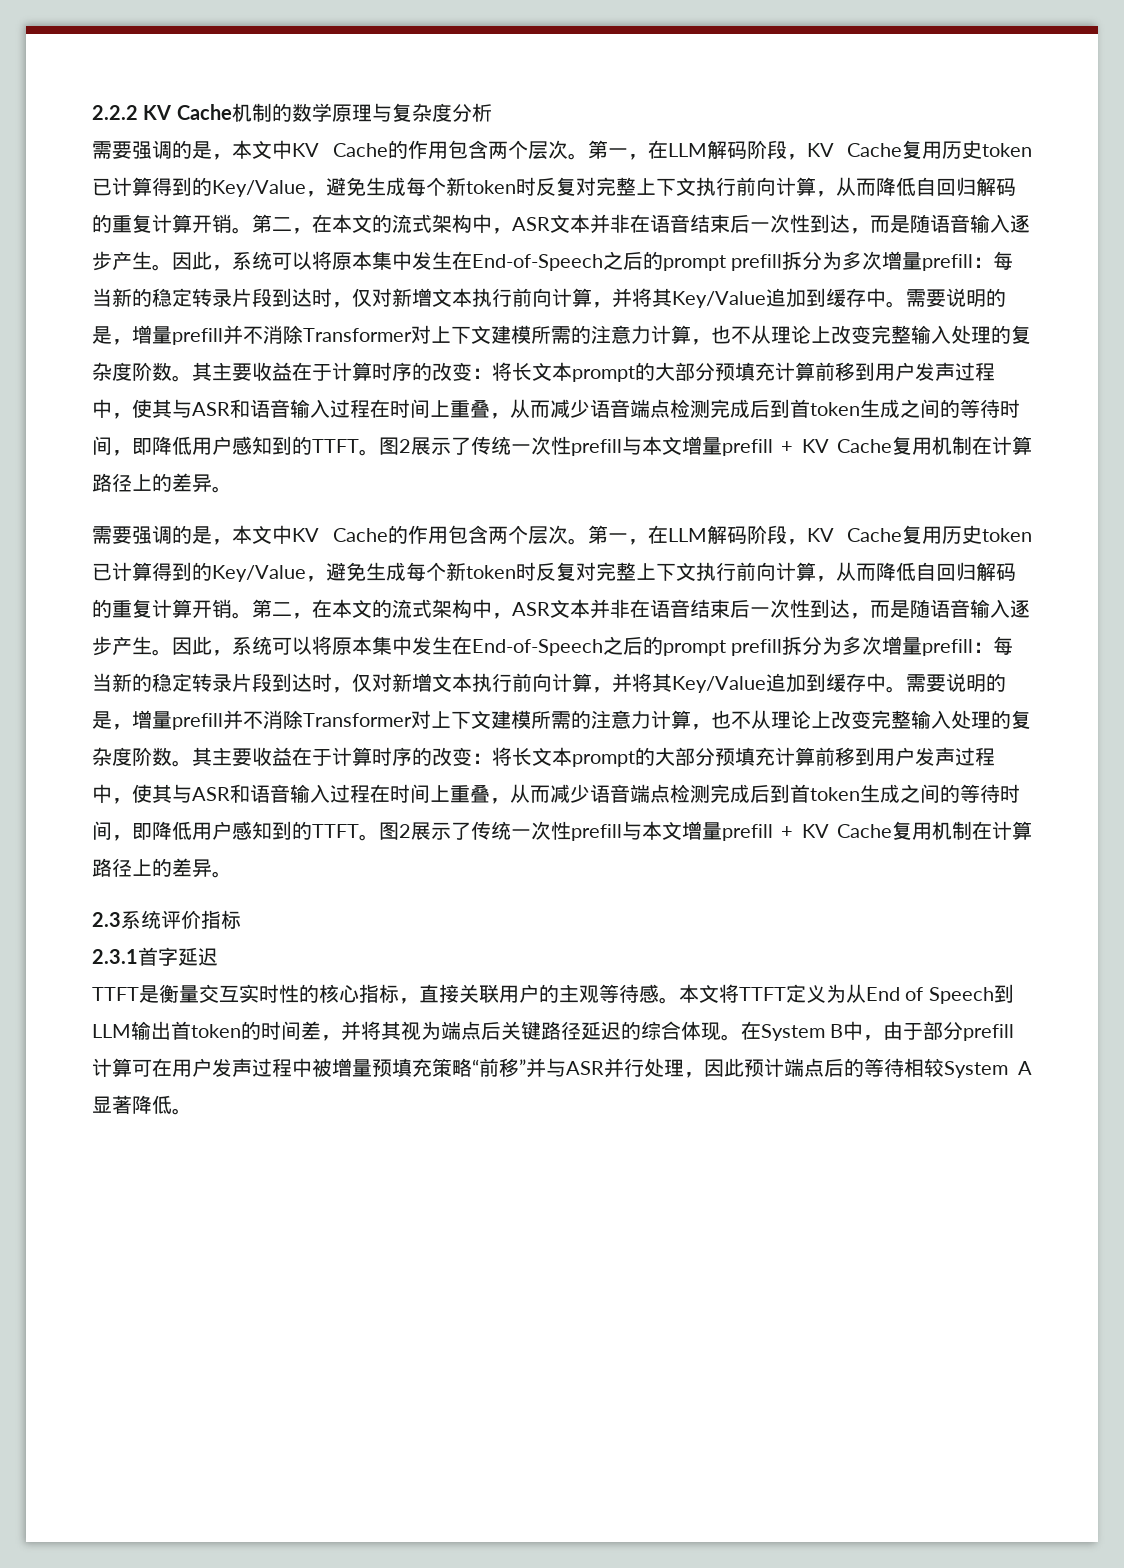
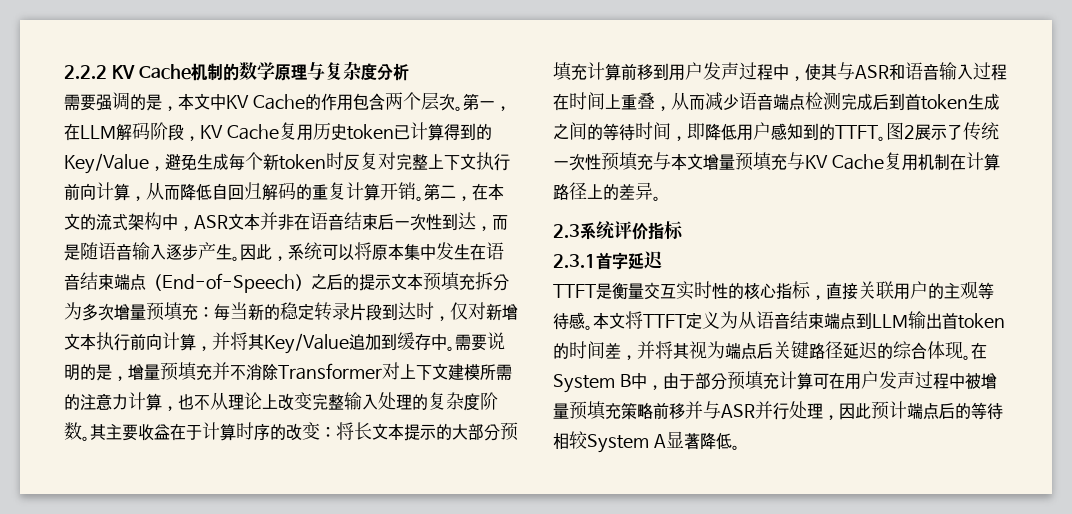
[472,251,974,271] End-of-Speech之后的prompt prefill拆分为多次增量prefill -> [486,242,504,260] [64,272,509,293] [64,302,198,321] 语音结束端点（End-of-Speech）之后的提示文本预填充拆分为多次增量预填充
[172,328,223,345] prefill -> [160,362,212,381] 预填充
[572,366,635,382] prompt -> [404,424,436,441] 提示
[571,436,1032,456] [92,473,232,493] [92,525,1032,545] [92,562,1016,582] [92,599,1030,619] [92,636,1014,656] [92,673,1006,693] [92,710,1031,730] [92,747,995,767] [92,784,1020,804] [92,821,794,841] prefill与本文增量prefill + KV Cache复用机制在计算路径上的差异。 // 需要强调的是，本文中KV Cache的作用包含两个层次。第一，在LLM解码阶段，KV Cache复用历史token已计算得到的Key/Value，避免生成每个新token时反复对完整上下文执行前向计算，从而降低自回归解码的重复计算开销。第二，在本文的流式架构中，ASR文本并非在语音结束后一次性到达，而是随语音输入逐步产生。因此，系统可以将原本集中发生在End-of-Speech之后的prompt prefill拆分为多次增量prefill：每当新的稳定转录片段到达时，仅对新增文本执行前向计算，并将其Key/Value追加到缓存中。需要说明的是，增量prefill并不消除Transformer对上下文建模所需的注意力计算，也不从理论上改变完整输入处理的复杂度阶数。其主要收益在于计算时序的改变：将长文本prompt的大部分预填充计算前移到用户发声过程中，使其与ASR和语音输入过程在时间上重叠，从而减少语音端点检测完成后到首token生成之间的等待时间，即降低用户感知到的TTFT。图2展示了传统一次性prefill与本文增量prefill + -> [601,152,805,171] 预填充与本文增量预填充与
[866,987,994,1004] End of Speech -> [756,311,856,330] 语音结束端点
[963,1024,1015,1041] prefill -> [726,371,779,390] 预填充
[472,1058,526,1077] “前移” -> [653,402,685,419] 前移

